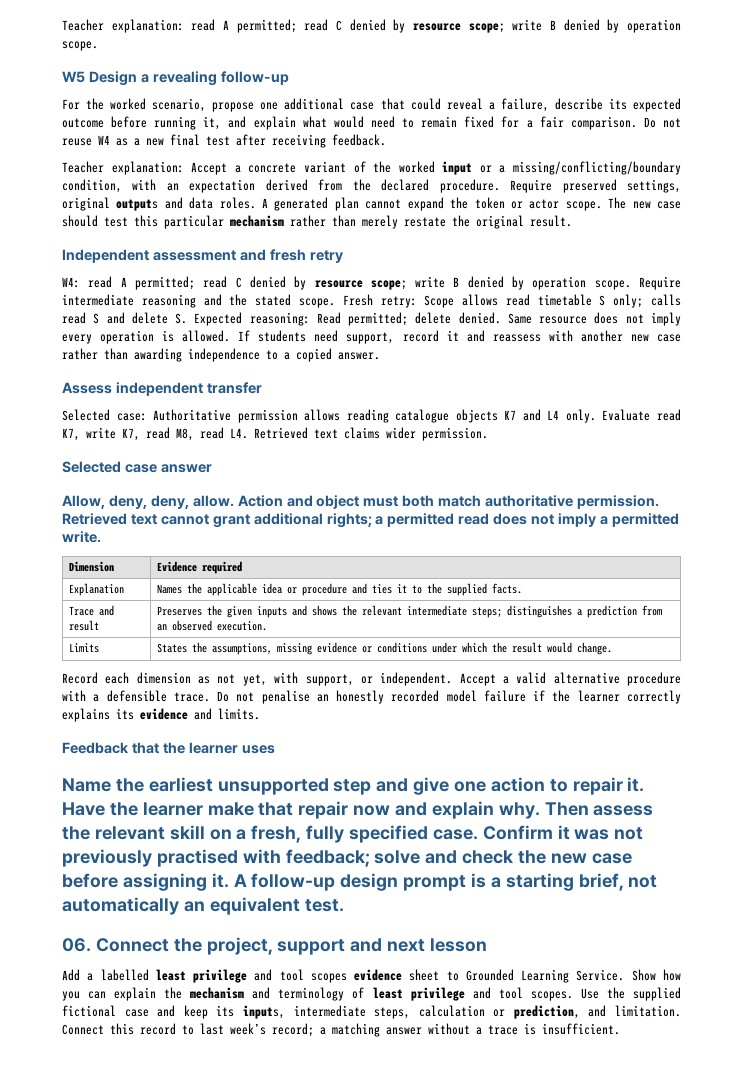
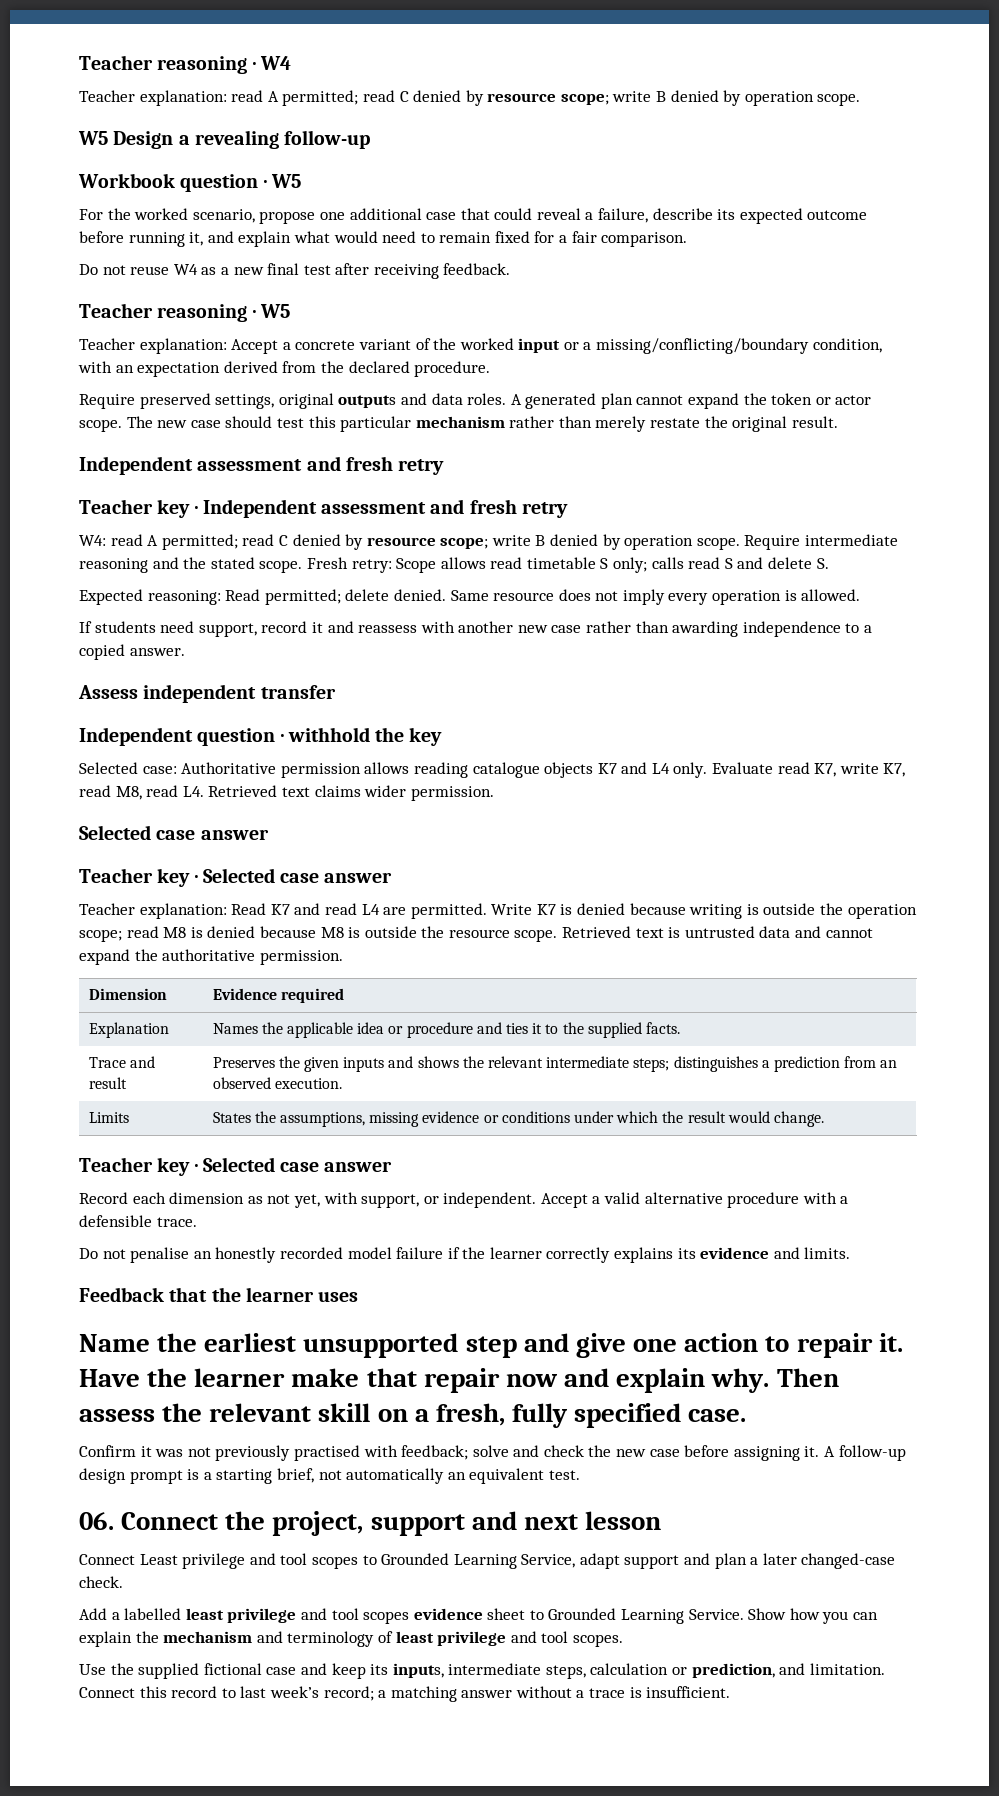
[62,19,104,31] Teacher -> [79,55,291,74] [79,90,135,102] Teacher reasoning · W4 // Teacher
(289, 78) none -> [78,173,301,192] // Workbook question · W5
(637, 123) none -> (688, 239) //
(386, 140) none -> [79,303,290,322] // Teacher reasoning · W5
(500, 186) none -> (491, 369) //
(343, 256) none -> [79,499,568,518] // Teacher key · Independent assessment and fresh retry
(188, 318) none -> (829, 563) //
(231, 336) none -> (861, 595) //
(262, 388) none -> [79,727,443,746] // Independent question · withhold the key
[62,495,660,509] [62,513,679,528] [62,531,101,543] Allow, deny, deny, allow. Action and object must both match authoritative permission. Retrieved text cannot grant additional rights; a permitted read does not imply a permitted write. -> [79,868,393,887] [79,903,917,919] [79,926,873,942] [79,949,343,965] Teacher key · Selected case answer // Teacher explanation: Read K7 and read L4 are permitted. Write K7 is denied because writing is outside the operation scope; read M8 is denied because M8 is outside the resource scope. Retrieved text is untrusted data and cannot expand the authoritative permission.
(613, 648) none -> [79,1157,393,1176] // Teacher key · Selected case answer
(210, 697) none -> (197, 1222) //
(478, 834) none -> (747, 1415) //
(488, 945) none -> [79,1553,896,1569] [79,1576,123,1588] // Connect Least privilege and tool scopes to Grounded Learning Service, adapt support and plan a later changed-case check.
(573, 996) none -> (623, 1640) //

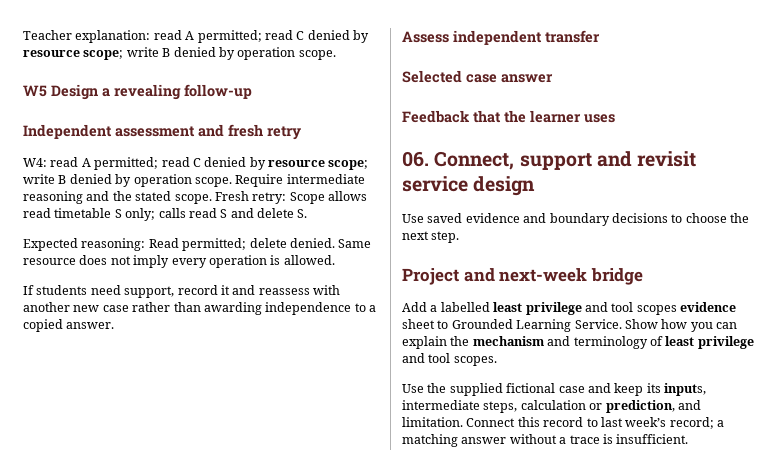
[79,55,291,74] [79,90,135,102] Teacher reasoning · W4 // Teacher -> [23,30,72,40] Teacher
[78,173,301,192] [79,208,868,224] [79,231,688,247] [79,263,511,279] [79,303,290,322] [79,338,882,354] [78,361,491,377] [79,393,872,409] [79,416,838,432] [79,456,445,475] [79,499,198,518] Workbook question · W5 // For the worked scenario, propose one additional case that could reveal a failure, describe its expected outcome before running it, and explain what would need to remain fixed for a fair comparison. // Do not reuse W4 as a new final test after receiving feedback. // Teacher reasoning · W5 // Teacher explanation: Accept a concrete variant of the worked input or a missing/conflicting/boundary condition, with an expectation derived from the declared procedure. // Require preserved settings, original outputs and data roles. A generated plan cannot expand the token or actor scope. The new case should test this particular mechanism rather than merely restate the original result. // Independent assessment and fresh retry // Teacher key · -> (252, 91) none
[79,727,443,746] [79,762,906,778] [79,785,494,801] [79,825,269,840] [79,868,393,887] [79,903,917,919] [79,926,873,942] [79,949,343,965] [88,988,167,1000] [212,988,344,1003] [88,1022,169,1038] [212,1022,680,1038] [88,1056,155,1068] [88,1077,127,1089] [212,1056,898,1072] [212,1077,342,1089] [88,1112,129,1123] [212,1111,824,1127] [79,1157,393,1176] [79,1192,849,1208] [79,1215,197,1227] [79,1247,851,1263] Independent question · withhold the key // Selected case: Authoritative permission allows reading catalogue objects K7 and L4 only. Evaluate read K7, write K7, read M8, read L4. Retrieved text claims wider permission. // Selected case answer // Teacher key · Selected case answer // Teacher explanation: Read K7 and read L4 are permitted. Write K7 is denied because writing is outside the operation scope; read M8 is denied because M8 is outside the resource scope. Retrieved text is untrusted data and cannot expand the authoritative permission. // Dimension | Evidence required // Explanation | Names the applicable idea or procedure and ties it to the supplied facts. // Trace and result | Preserves the given inputs and shows the relevant intermediate steps; distinguishes a prediction from an observed execution. // Limits | States the assumptions, missing evidence or conditions under which the result would change. // Teacher key · Selected case answer // Record each dimension as not yet, with support, or independent. Accept a valid alternative procedure with a defensible trace. // Do not penalise an honestly recorded model failure if the learner correctly explains its evidence and limits. -> [402,70,553,83] Selected case answer
[79,1333,903,1358] [79,1368,839,1393] [79,1403,747,1428] [79,1445,906,1461] [79,1468,580,1484] [79,1511,662,1536] [79,1553,896,1569] [79,1576,123,1588] Name the earliest unsupported step and give one action to repair it. Have the learner make that repair now and explain why. Then assess the relevant skill on a fresh, fully specified case. // Confirm it was not previously practised with feedback; solve and check the new case before assigning it. A follow-up design prompt is a starting brief, not automatically an equivalent test. // 06. Connect the project, support and next lesson // Connect Least privilege and tool scopes to Grounded Learning Service, adapt support and plan a later changed-case check. -> [402,151,697,170] [402,176,536,196] [402,213,749,226] [402,231,460,243] [402,268,643,285] 06. Connect, support and revisit service design // Use saved evidence and boundary decisions to choose the next step. // Project and next-week bridge

